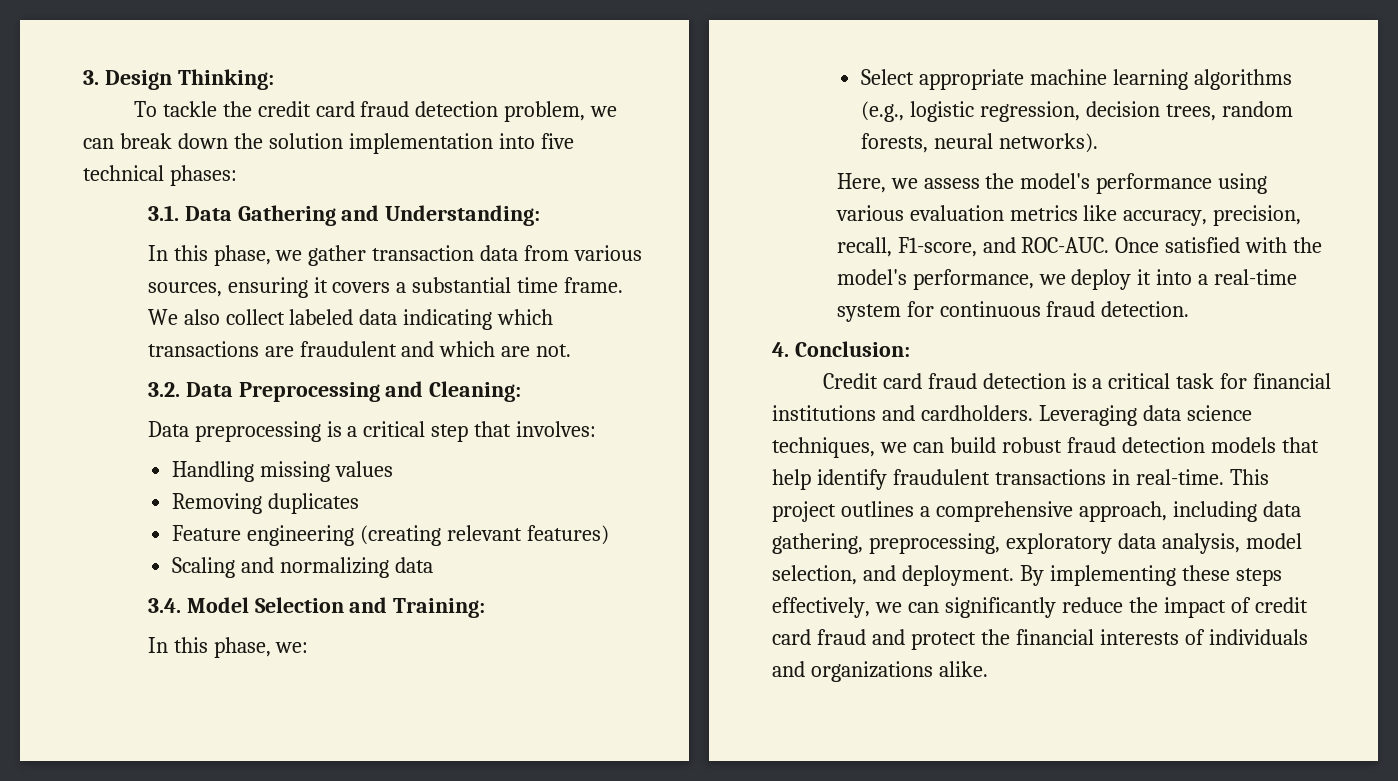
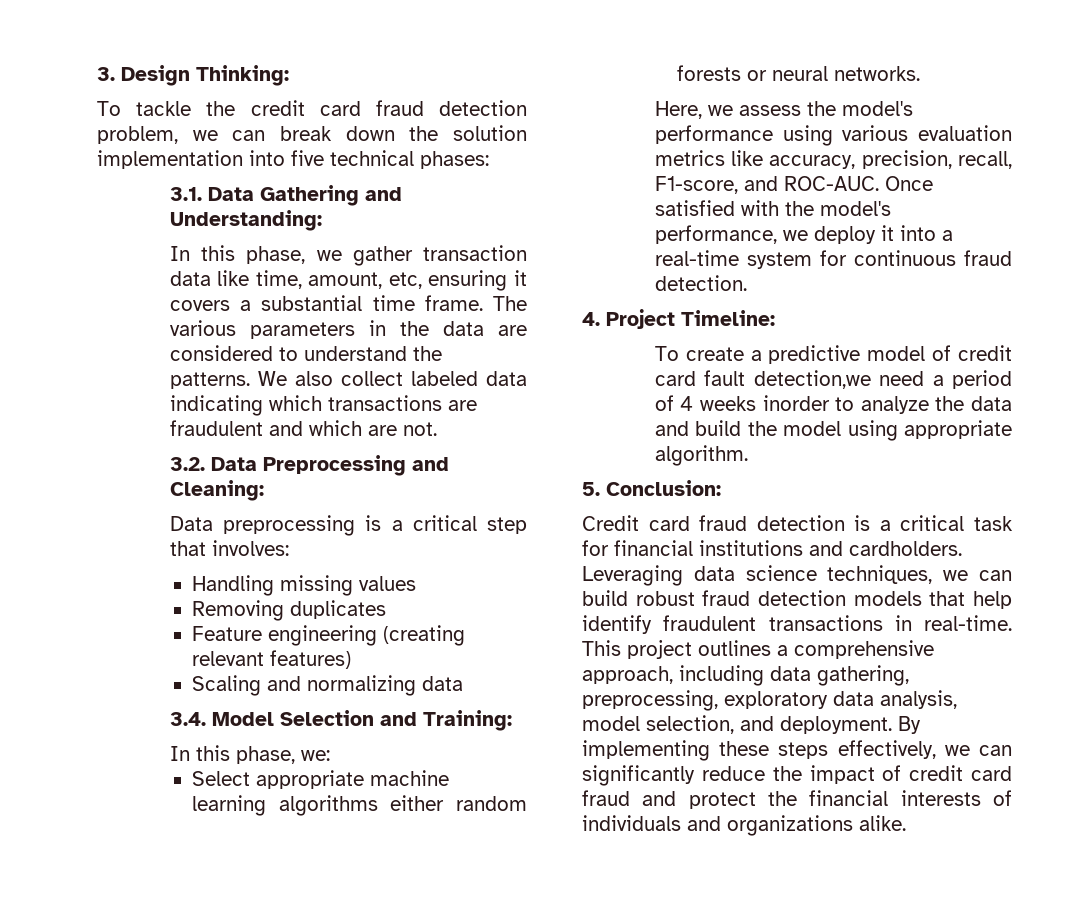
[524,245,643,261] [147,282,222,297] from various sources, -> [217,270,422,289] like time, amount, etc,
(624, 285) none -> [492,296,527,311] [169,320,527,339] [169,345,442,361] [169,372,250,389] The various parameters in the data are considered to understand the patterns.
[860,101,1293,122] [860,133,1098,153] (e.g., logistic regression, decision trees, random forests, neural networks). -> [390,795,527,811] [677,65,921,81] either random forests or neural networks.
(789, 349) none -> [606,309,775,329] [654,345,1012,364] [654,370,1012,389] [654,395,1012,414] [654,420,1012,441] [654,445,748,466] [582,482,600,496] Project Timeline: // To create a predictive model of credit card fault detection,we need a period of 4 weeks inorder to analyze the data and build the model using appropriate algorithm. // 5.

